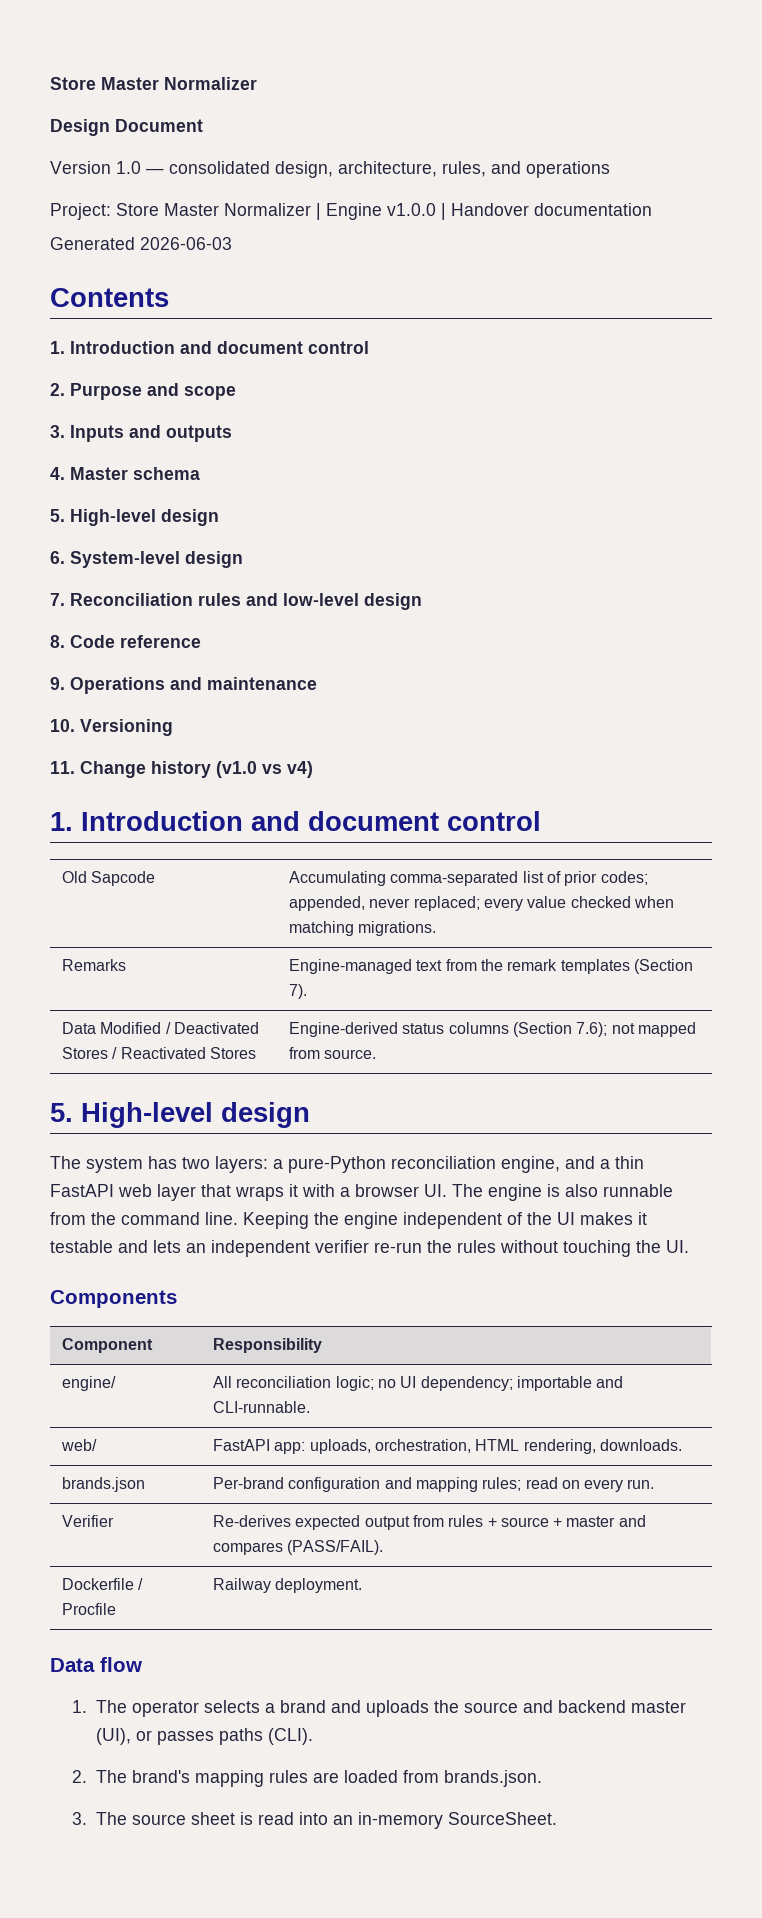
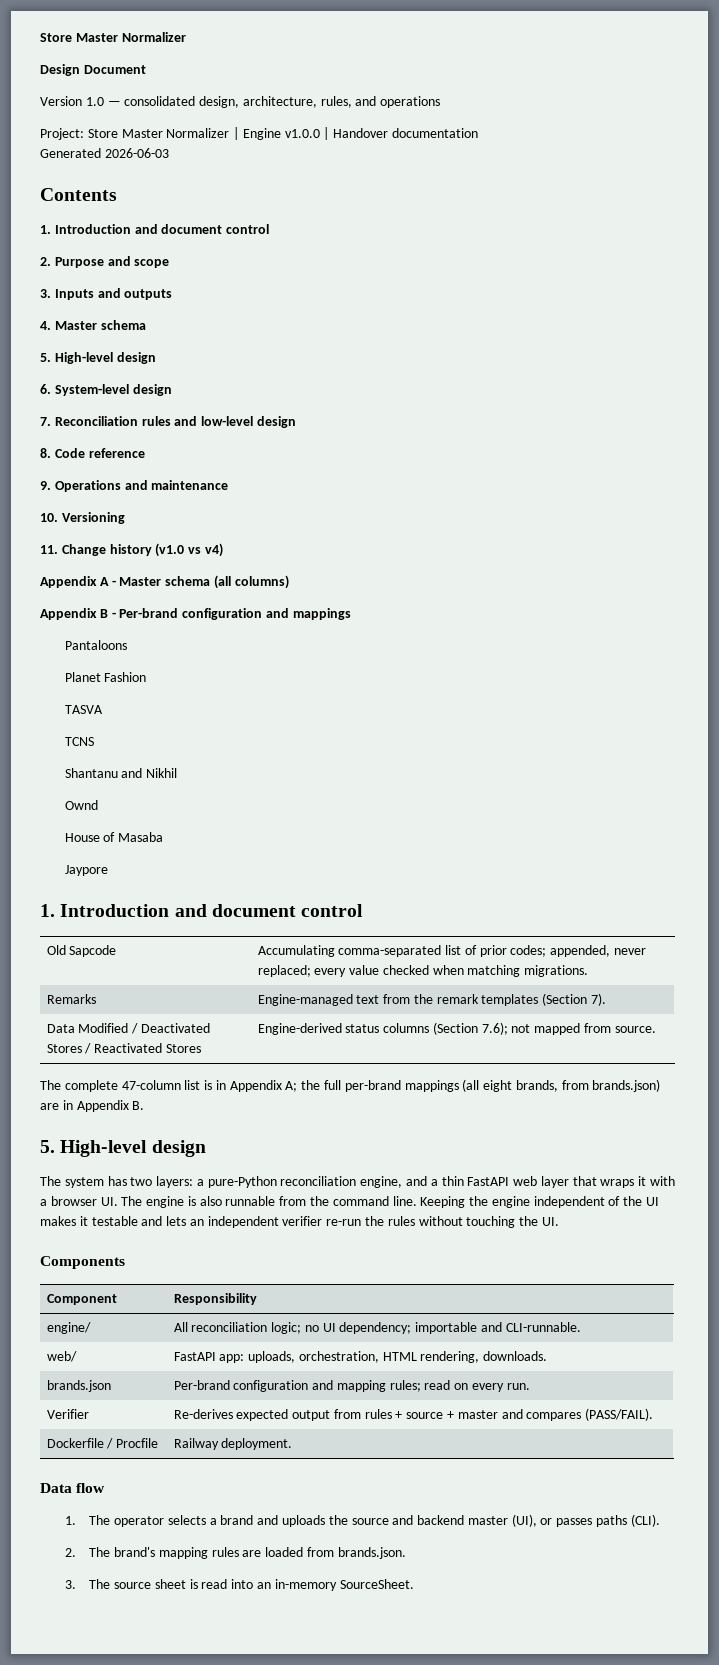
(313, 769) none -> [40,575,289,589] [40,608,351,620] [64,640,127,650] [64,672,147,682] [64,705,103,714] [64,737,94,746] [64,768,178,778] [64,800,98,810] [64,832,164,842] [64,865,108,876] // Appendix A - Master schema (all columns) // Appendix B - Per-brand configuration and mappings // Pantaloons // Planet Fashion // TASVA // TCNS // Shantanu and Nikhil // Ownd // House of Masaba // Jaypore
(377, 1054) none -> [40,1079,661,1092] [40,1100,145,1112] // The complete 47-column list is in Appendix A; the full per-brand mappings (all eight brands, from brands.json) are in Appendix B.

